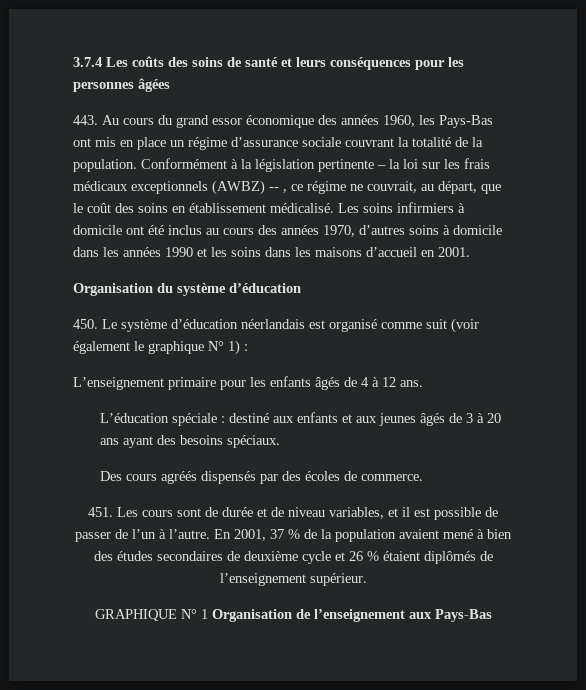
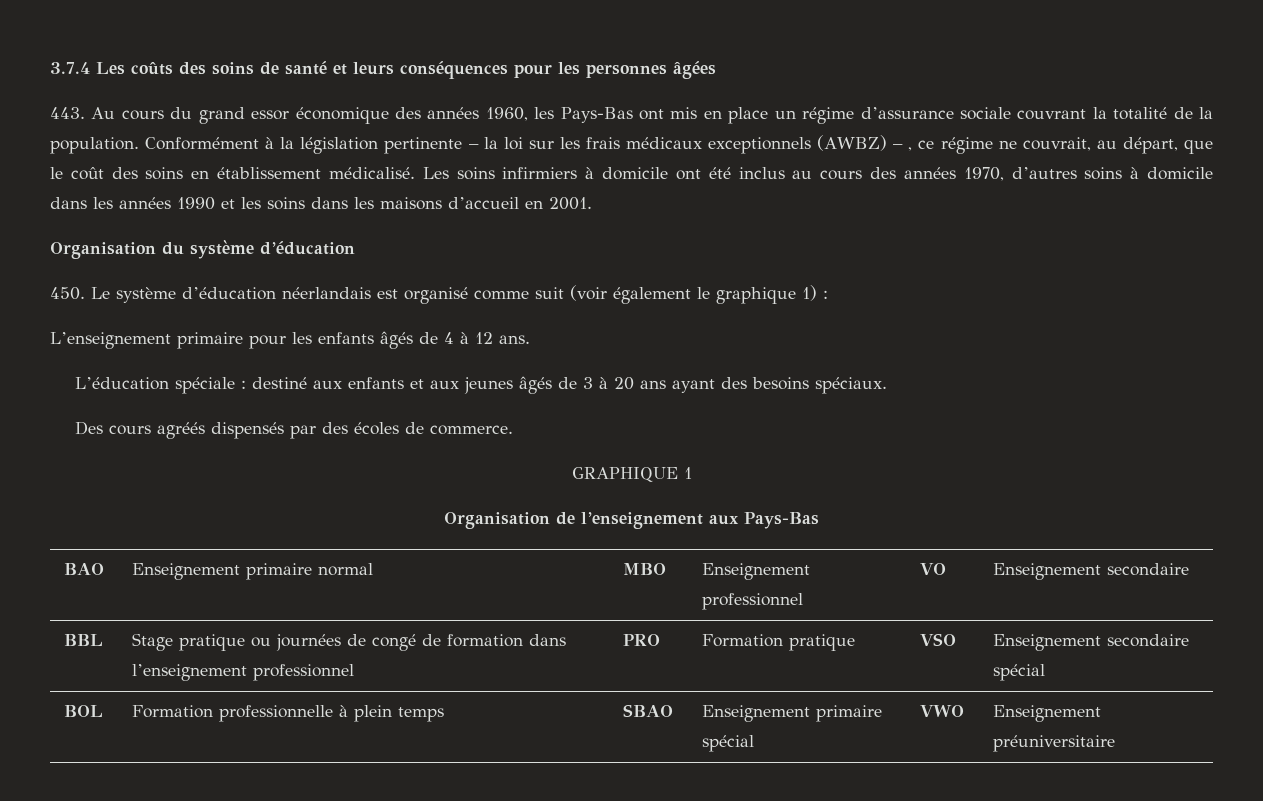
[269,187,279,191] -- -> [893,144,904,149] –
[208,341,224,351] N° -> (796, 295) none
[88,507,498,520] [75,529,512,542] [93,551,493,564] [219,573,367,586] [94,609,208,621] 451. Les cours sont de durée et de niveau variables, et il est possible de passer de l’un à l’autre. En 2001, 37 % de la population avaient mené à bien des études secondaires de deuxième cycle et 26 % étaient diplômés de l’enseignement supérieur. // GRAPHIQUE N° 1 -> [571,467,692,482] GRAPHIQUE 1 //
(492, 615) none -> [63,563,104,575] [131,563,373,580] [622,563,666,575] [701,563,810,580] [701,593,803,610] [919,563,946,575] [992,563,1189,580] [63,634,103,646] [131,633,566,651] [131,664,354,681] [622,634,660,646] [701,634,855,651] [919,633,956,646] [992,634,1189,651] [992,664,1045,681] [63,705,103,717] [131,705,444,722] [622,704,673,717] [701,705,882,722] [701,735,754,752] [919,705,964,717] [992,705,1101,722] [992,735,1115,752] // BAO | Enseignement primaire normal | MBO | Enseignement professionnel | VO | Enseignement secondaire // BBL | Stage pratique ou journées de congé de formation dans l’enseignement professionnel | PRO | Formation pratique | VSO | Enseignement secondaire spécial // BOL | Formation professionnelle à plein temps | SBAO | Enseignement primaire spécial | VWO | Enseignement préuniversitaire

